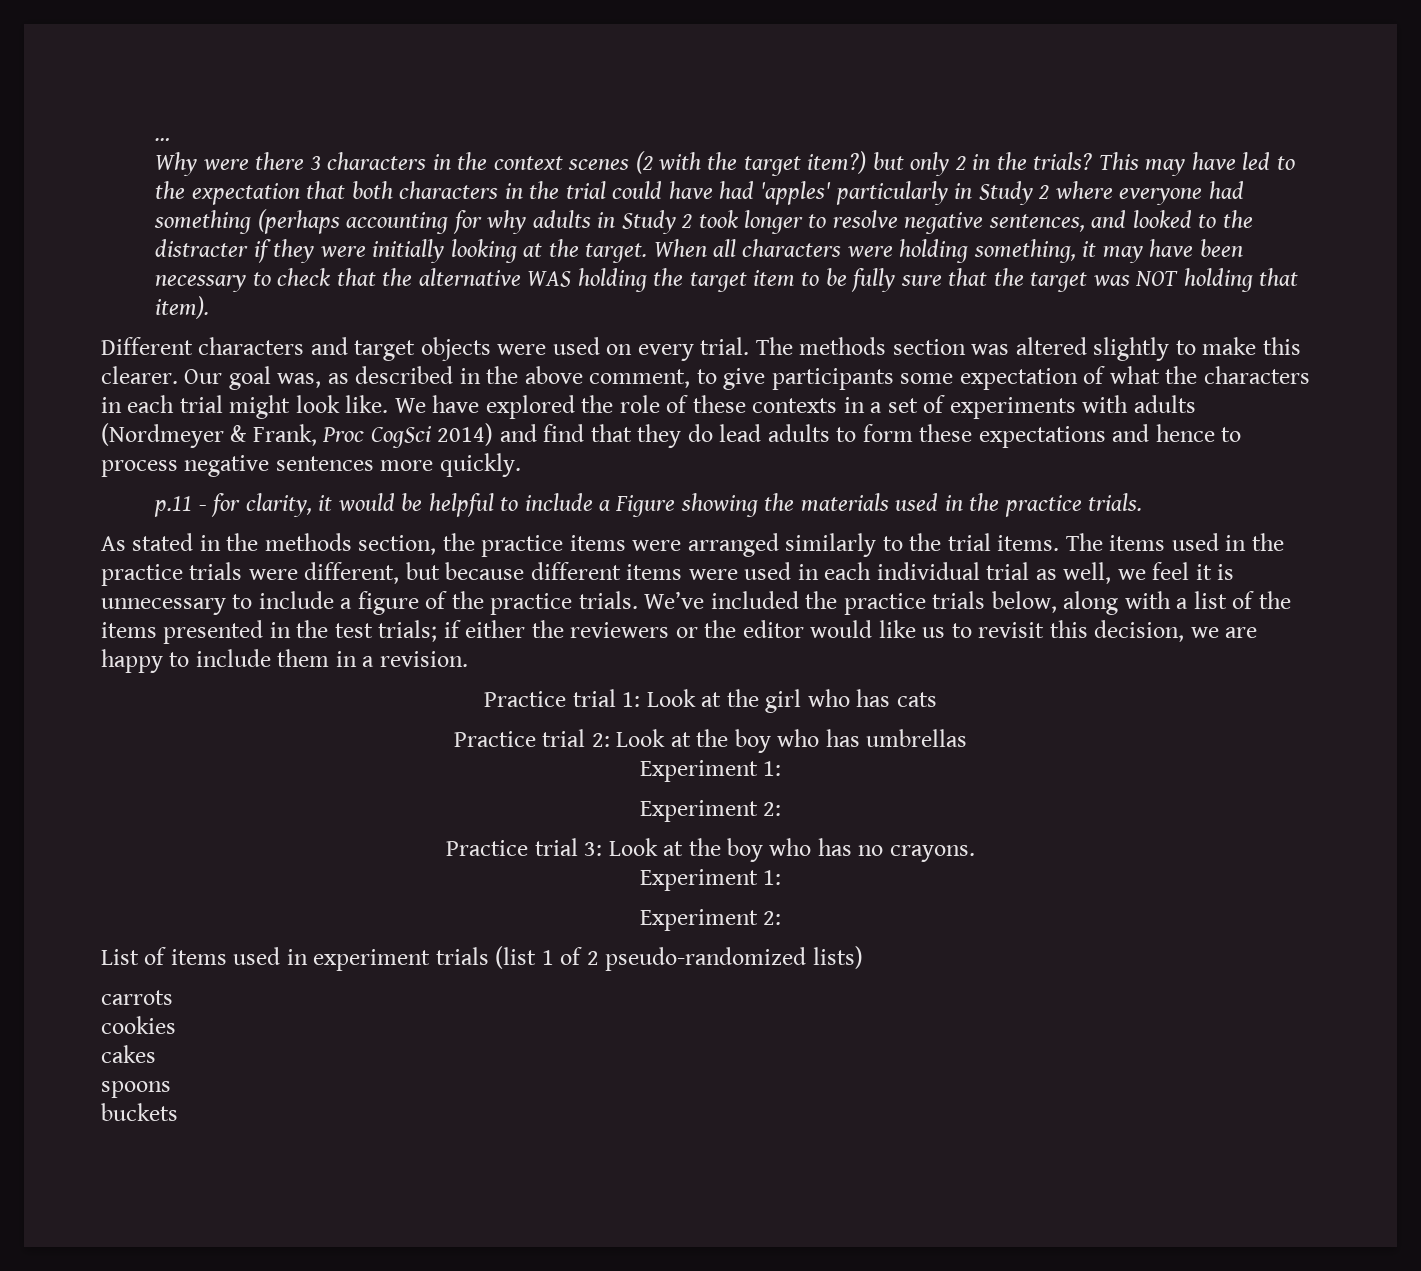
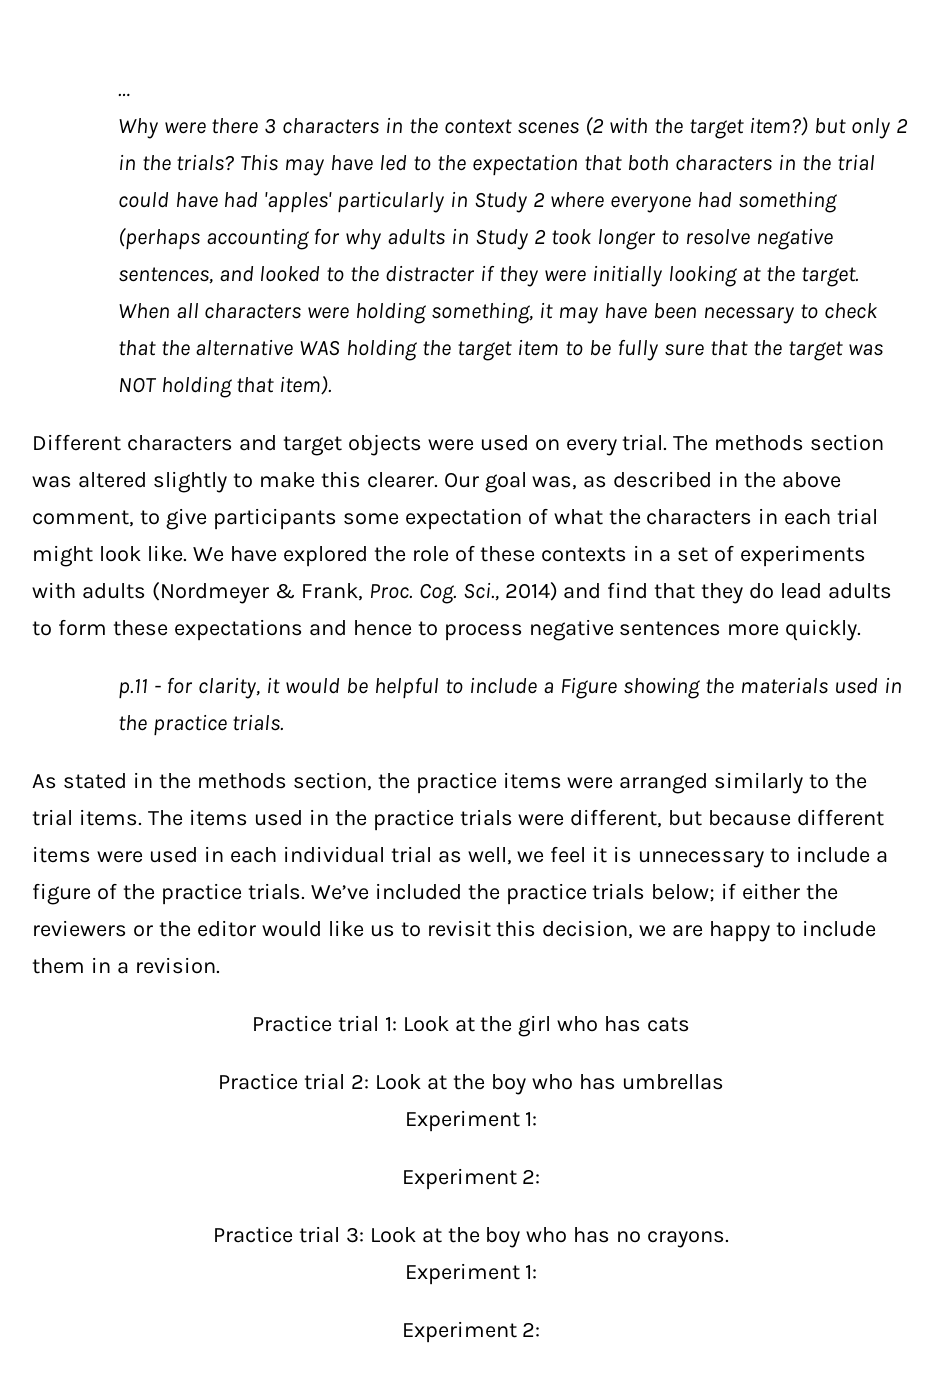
[322,426,431,448] Proc CogSci -> [368,582,499,604] Proc. Cog. Sci.,
[991,591,1291,615] [101,620,438,644] below, along with a list of the items presented in the test trials; -> [651,884,716,902] below;
[101,946,863,971] [101,990,173,1005] [101,1016,176,1034] [101,1045,156,1063] [101,1081,171,1098] [101,1103,178,1121] // List of items used in experiment trials (list 1 of 2 pseudo-randomized lists) // carrots // cookies // cakes // spoons // buckets -> (541, 1329) none

